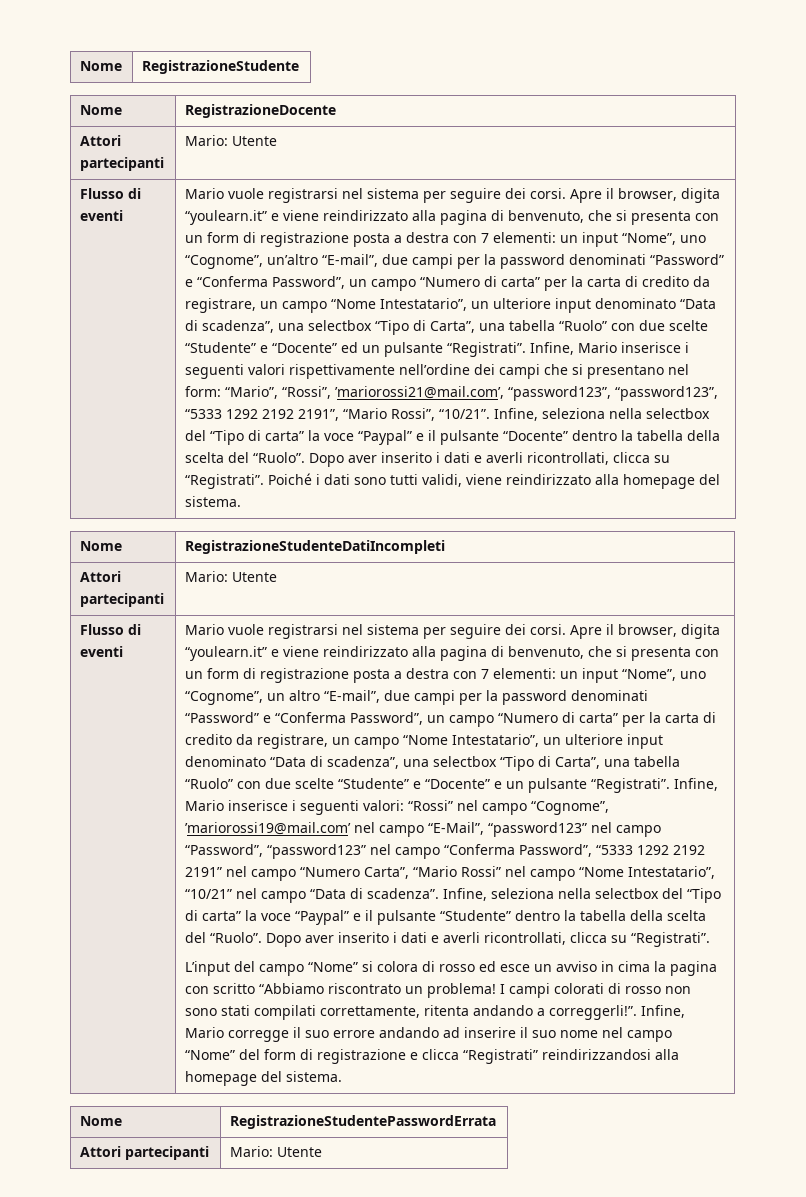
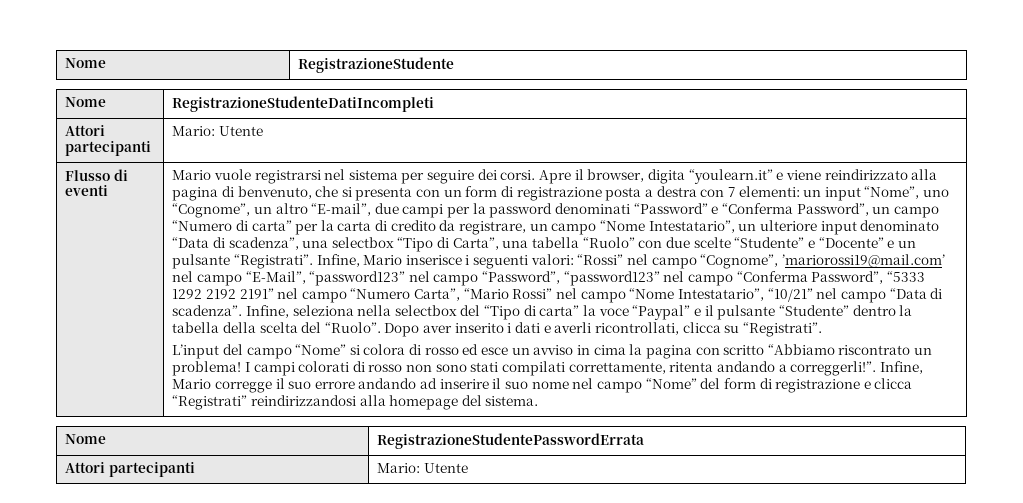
[79,105,122,115] [184,104,336,118] [79,135,121,146] [79,157,164,171] [184,135,277,146] [79,188,141,199] [79,210,123,221] [184,188,720,203] [184,210,719,225] [184,232,706,247] [184,254,724,269] [184,276,710,291] [184,298,716,313] [184,320,708,335] [184,342,689,357] [184,364,689,379] [184,386,718,401] [184,408,710,421] [184,430,720,445] [184,452,670,467] [184,473,720,489] [184,496,241,507] // Nome | RegistrazioneDocente // Attori partecipanti | Mario: Utente // Flusso di eventi | Mario vuole registrarsi nel sistema per seguire dei corsi. Apre il browser, digita “youlearn.it” e viene reindirizzato alla pagina di benvenuto, che si presenta con un form di registrazione posta a destra con 7 elementi: un input “Nome”, uno “Cognome”, un’altro “E-mail”, due campi per la password denominati “Password” e “Conferma Password”, un campo “Numero di carta” per la carta di credito da registrare, un campo “Nome Intestatario”, un ulteriore input denominato “Data di scadenza”, una selectbox “Tipo di Carta”, una tabella “Ruolo” con due scelte “Studente” e “Docente” ed un pulsante “Registrati”. Infine, Mario inserisce i seguenti valori rispettivamente nell’ordine dei campi che si presentano nel form: “Mario”, “Rossi”, ’mariorossi21@mail.com’, “password123”, “password123”, “5333 1292 2192 2191”, “Mario Rossi”, “10/21”. Infine, seleziona nella selectbox del “Tipo di carta” la voce “Paypal” e il pulsante “Docente” dentro la tabella della scelta del “Ruolo”. Dopo aver inserito i dati e averli ricontrollati, clicca su “Registrati”. Poiché i dati sono tutti validi, viene reindirizzato alla homepage del sistema. -> (455, 65) none

